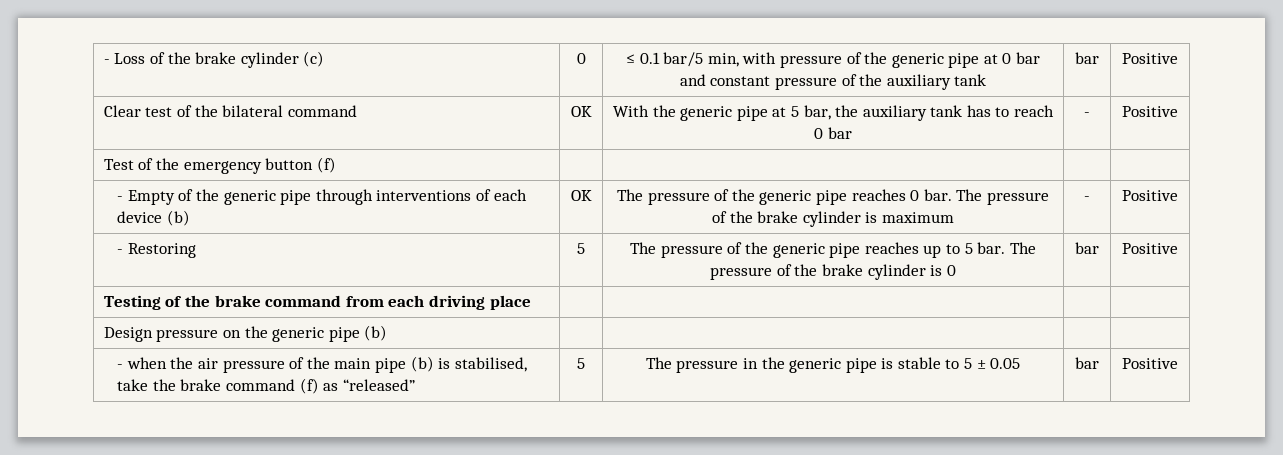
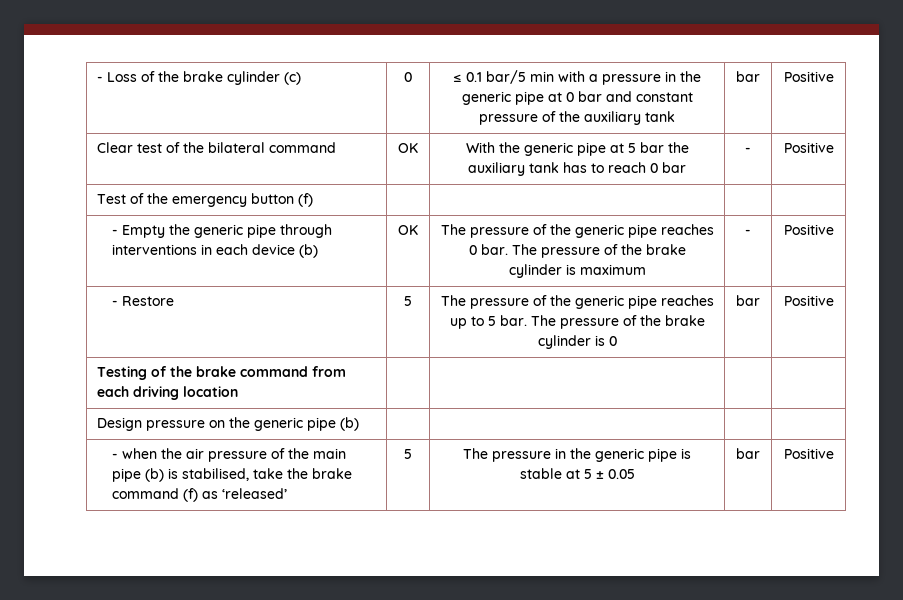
[707,52,862,68] min, with pressure of -> [530,71,676,85] min with a pressure in
[803,105,831,120] bar, -> [639,142,664,153] bar
[178,189,194,201] of -> (166, 231) none
[476,189,492,201] of -> [201,244,213,255] in
[127,243,196,258] Restoring -> [122,296,175,306] Restore
[489,295,531,310] place -> [183,386,239,397] location
[342,379,415,391] “released” -> [222,488,288,499] ‘released’
[945,359,960,369] to -> [565,469,580,479] at

